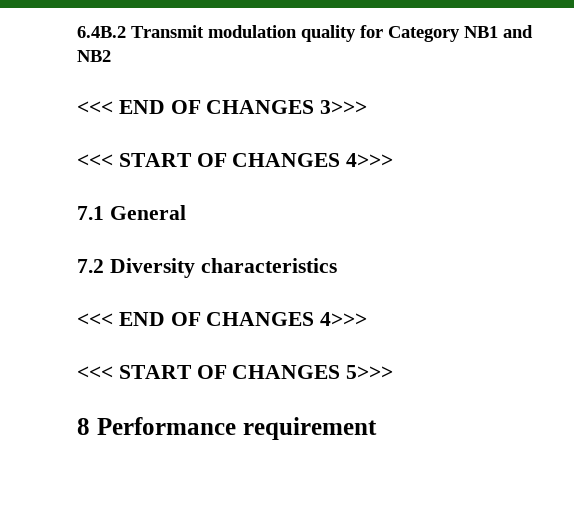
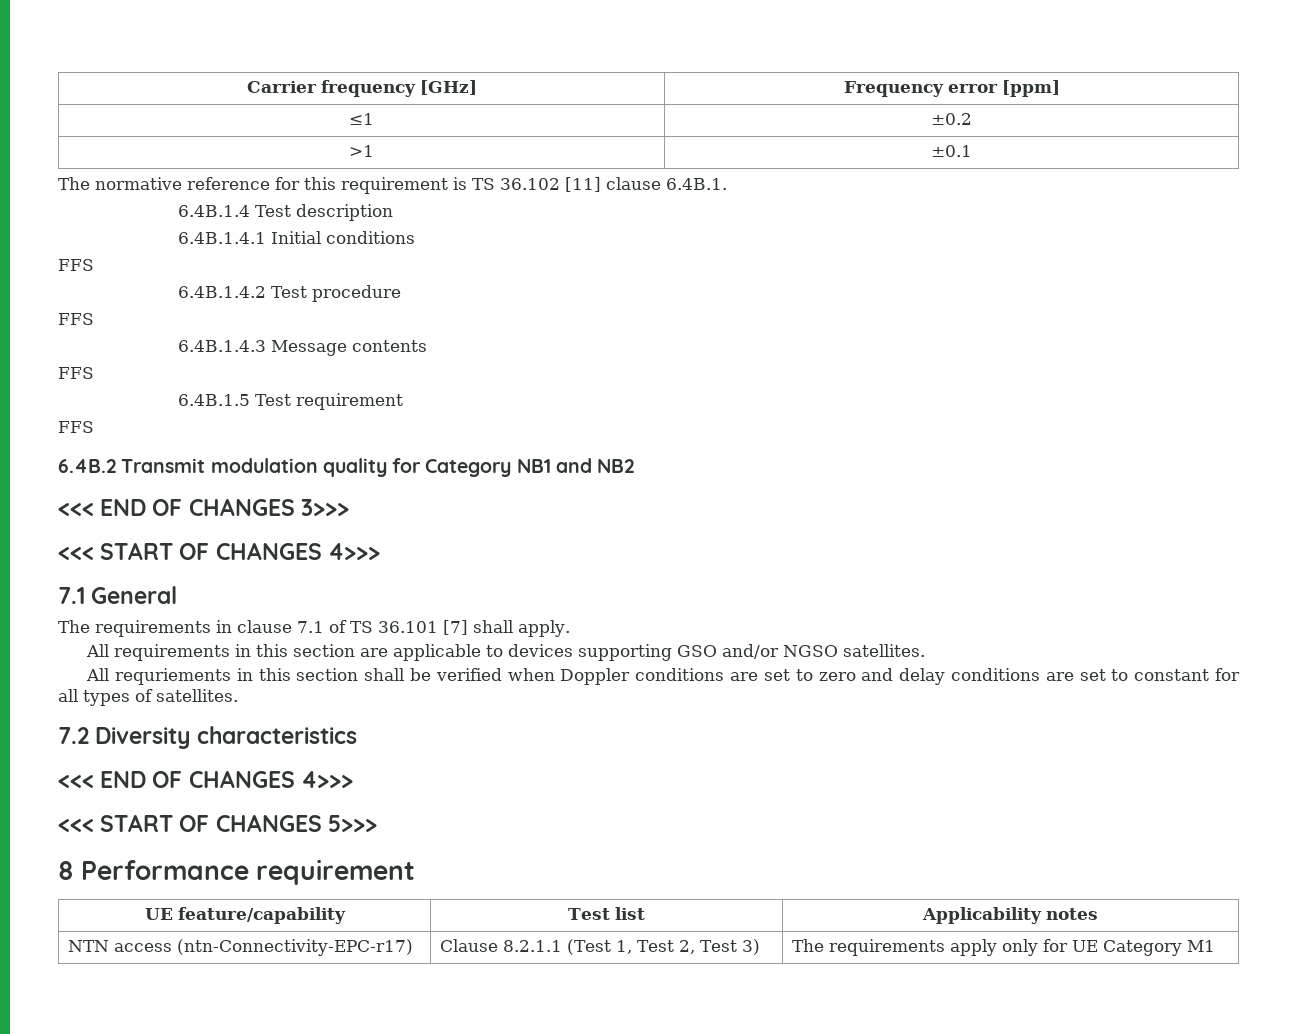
(77, 32) none -> [246,80,477,97] [843,80,1060,97] [349,113,374,125] [931,113,972,125] [349,145,374,157] [931,145,972,157] [58,177,727,194] [177,204,394,221] [177,231,415,244] [58,259,94,271] [177,285,402,302] [58,313,94,325] [177,340,427,356] [58,367,94,379] [177,393,404,410] [58,421,94,433] Carrier frequency [GHz] | Frequency error [ppm] // ≤1 | ±0.2 // >1 | ±0.1 // The normative reference for this requirement is TS 36.102 [11] clause 6.4B.1. // 6.4B.1.4 Test description // 6.4B.1.4.1 Initial conditions // FFS // 6.4B.1.4.2 Test procedure // FFS // 6.4B.1.4.3 Message contents // FFS // 6.4B.1.5 Test requirement // FFS //
(186, 212) none -> [58,620,570,637] [86,644,926,661] [86,668,1241,685] [58,689,238,706] // The requirements in clause 7.1 of TS 36.101 [7] shall apply. // All requirements in this section are applicable to devices supporting GSO and/or NGSO satellites. // All requriements in this section shall be verified when Doppler conditions are set to zero and delay conditions are set to constant for all types of satellites.
(377, 428) none -> [144,907,346,924] [568,907,645,920] [922,907,1098,924] [68,939,414,956] [440,939,761,955] [792,939,1216,956] // UE feature/capability | Test list | Applicability notes // NTN access (ntn-Connectivity-EPC-r17) | Clause 8.2.1.1 (Test 1, Test 2, Test 3) | The requirements apply only for UE Category M1

